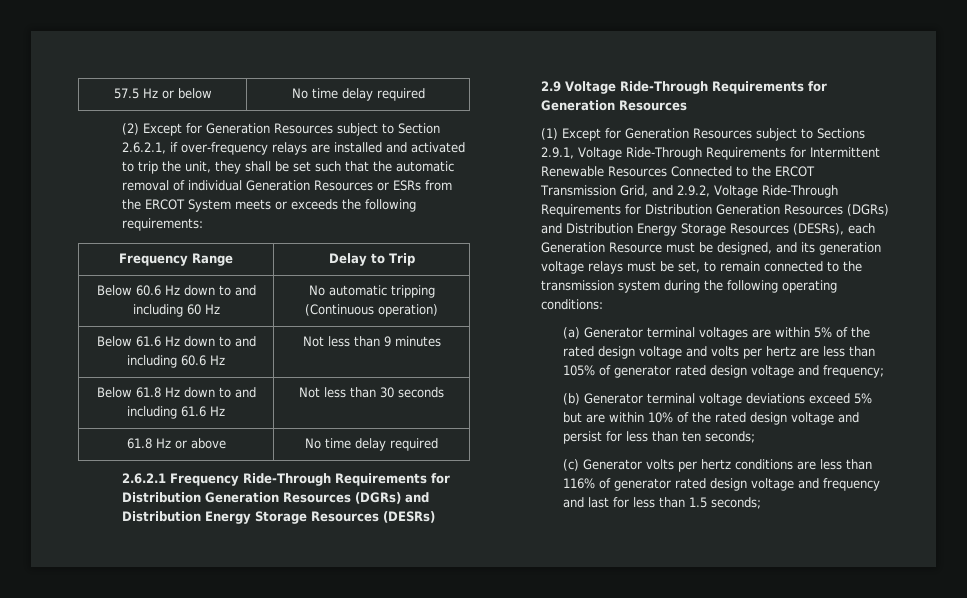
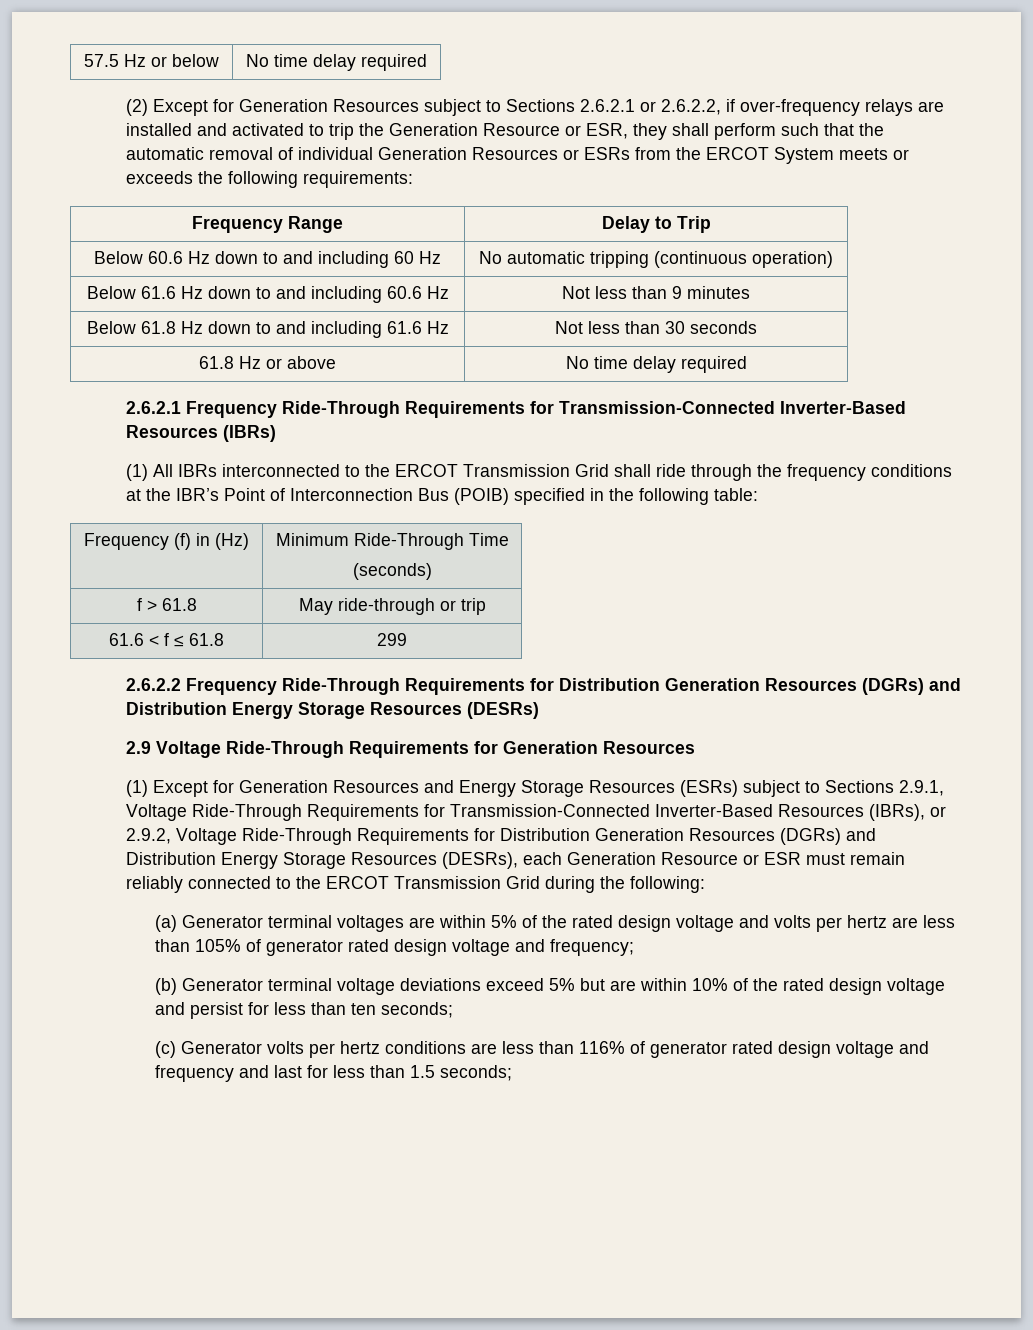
[397,123,440,134] [121,142,166,154] Section 2.6.2.1, -> [506,99,722,115] Sections 2.6.2.1 or 2.6.2.2,
[184,161,311,174] unit, they shall be set -> [389,123,777,140] Generation Resource or ESR, they shall perform
[305,304,374,316] (Continuous -> [654,251,747,268] (continuous
(450, 478) none -> [559,401,907,414] [126,425,277,442] [126,464,953,481] [126,488,759,505] [84,533,249,550] [275,533,509,550] [352,563,432,580] [136,598,197,611] [298,598,486,615] [109,633,224,647] [377,633,407,646] [126,678,555,695] Transmission-Connected Inverter-Based Resources (IBRs) // (1) All IBRs interconnected to the ERCOT Transmission Grid shall ride through the frequency conditions at the IBR’s Point of Interconnection Bus (POIB) specified in the following table: // Frequency (f) in (Hz) | Minimum Ride-Through Time // (seconds) // f > 61.8 | May ride-through or trip // 61.6 < f ≤ 61.8 | 299 // 2.6.2.2 Frequency Ride-Through Requirements for
(752, 133) none -> [424,780,739,797] and Energy Storage Resources (ESRs)
[809,147,880,158] [540,166,815,177] [539,185,673,197] Intermittent Renewable Resources Connected to the ERCOT Transmission Grid, and -> [450,804,947,821] Transmission-Connected Inverter-Based Resources (IBRs), or
[665,242,881,255] [540,261,862,274] [540,280,837,293] [540,299,603,310] must be designed, and its generation voltage relays must be set, to remain connected to the transmission system during the following operating conditions: -> [743,852,906,865] [126,876,706,893] or ESR must remain reliably connected to the ERCOT Transmission Grid during the following:

